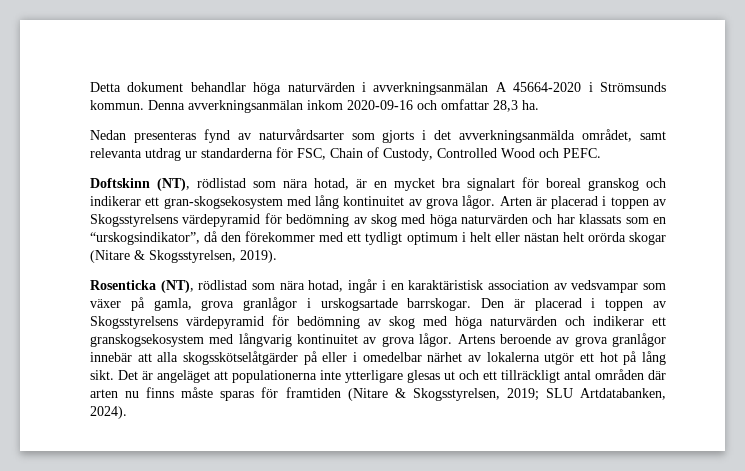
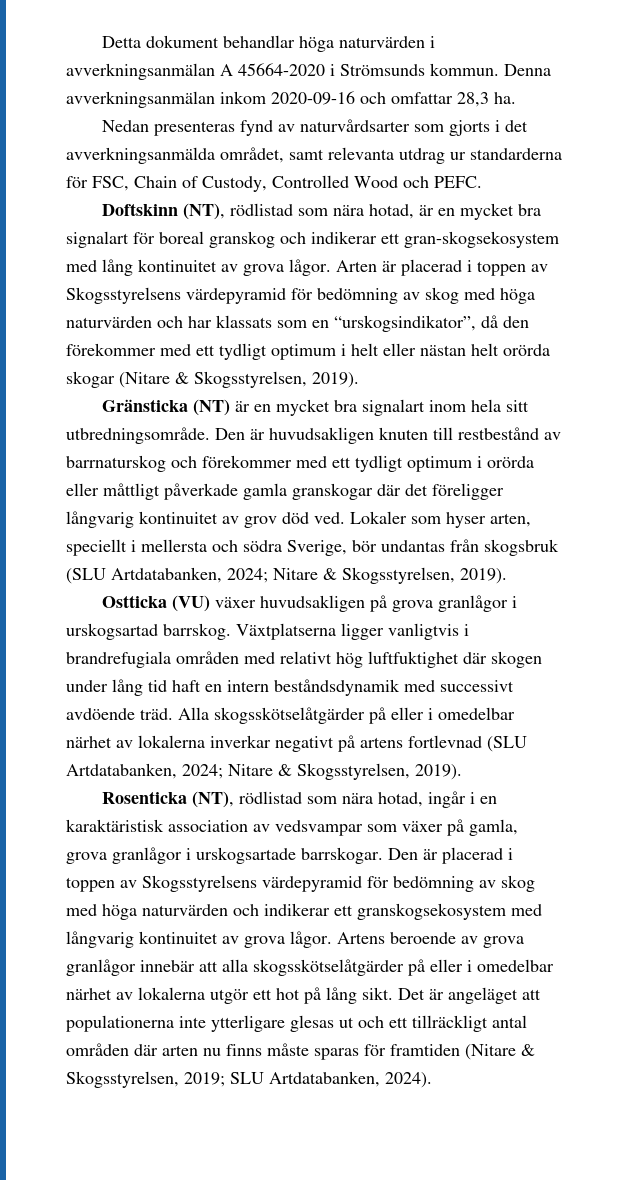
(277, 256) none -> [101,399,529,416] [66,427,561,444] [66,455,534,472] [66,483,504,500] [66,511,531,528] [66,539,559,556] [66,567,507,584] [101,595,517,612] [66,623,469,640] [66,651,542,668] [66,679,514,696] [66,707,515,724] [66,735,527,752] [66,763,462,780] // Gränsticka (NT) är en mycket bra signalart inom hela sitt utbredningsområde. Den är huvudsakligen knuten till restbestånd av barrnaturskog och förekommer med ett tydligt optimum i orörda eller måttligt påverkade gamla granskogar där det föreligger långvarig kontinuitet av grov död ved. Lokaler som hyser arten, speciellt i mellersta och södra Sverige, bör undantas från skogsbruk (SLU Artdatabanken, 2024; Nitare & Skogsstyrelsen, 2019). // Ostticka (VU) växer huvudsakligen på grova granlågor i urskogsartad barrskog. Växtplatserna ligger vanligtvis i brandrefugiala områden med relativt hög luftfuktighet där skogen under lång tid haft en intern beståndsdynamik med successivt avdöende träd. Alla skogsskötselåtgärder på eller i omedelbar närhet av lokalerna inverkar negativt på artens fortlevnad (SLU Artdatabanken, 2024; Nitare & Skogsstyrelsen, 2019).

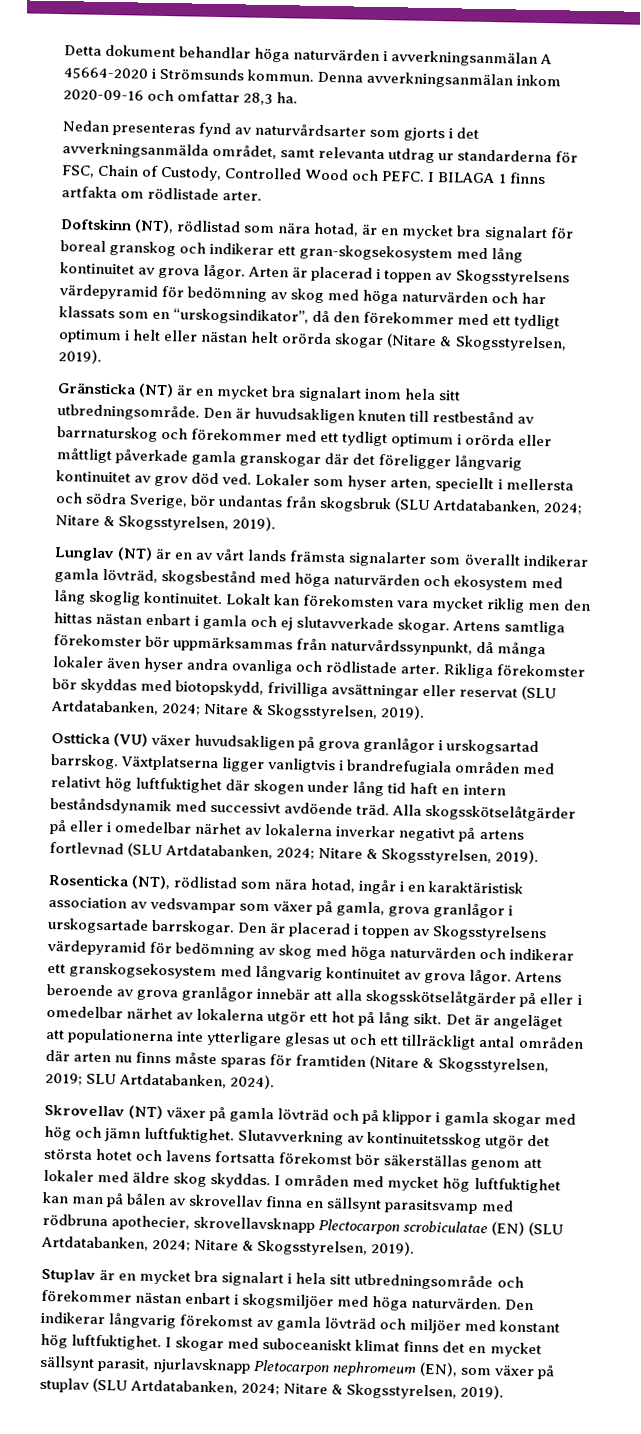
(482, 182) none -> [427,171,546,185] [61,186,263,201] I BILAGA 1 finns artfakta om rödlistade arter.
(507, 576) none -> [54,547,589,567] [54,568,564,591] [54,590,591,613] [53,612,565,636] [53,634,547,658] [52,656,586,679] [52,678,558,701] [51,700,426,721] // Lunglav (NT) är en av vårt lands främsta signalarter som överallt indikerar gamla lövträd, skogsbestånd med höga naturvärden och ekosystem med lång skoglig kontinuitet. Lokalt kan förekomsten vara mycket riklig men den hittas nästan enbart i gamla och ej slutavverkade skogar. Artens samtliga förekomster bör uppmärksammas från naturvårdssynpunkt, då många lokaler även hyser andra ovanliga och rödlistade arter. Rikliga förekomster bör skyddas med biotopskydd, frivilliga avsättningar eller reservat (SLU Artdatabanken, 2024; Nitare & Skogsstyrelsen, 2019).
(432, 1080) none -> [44,1104,576,1128] [44,1125,551,1149] [43,1148,543,1171] [43,1169,561,1194] [42,1191,514,1214] [42,1213,565,1237] [41,1235,416,1256] [41,1268,524,1291] [41,1289,535,1311] [40,1311,561,1334] [40,1333,542,1358] [39,1355,556,1380] [39,1377,505,1400] // Skrovellav (NT) växer på gamla lövträd och på klippor i gamla skogar med hög och jämn luftfuktighet. Slutavverkning av kontinuitetsskog utgör det största hotet och lavens fortsatta förekomst bör säkerställas genom att lokaler med äldre skog skyddas. I områden med mycket hög luftfuktighet kan man på bålen av skrovellav finna en sällsynt parasitsvamp med rödbruna apothecier, skrovellavsknapp Plectocarpon scrobiculatae (EN) (SLU Artdatabanken, 2024; Nitare & Skogsstyrelsen, 2019). // Stuplav är en mycket bra signalart i hela sitt utbredningsområde och förekommer nästan enbart i skogsmiljöer med höga naturvärden. Den indikerar långvarig förekomst av gamla lövträd och miljöer med konstant hög luftfuktighet. I skogar med suboceaniskt klimat finns det en mycket sällsynt parasit, njurlavsknapp Pletocarpon nephromeum (EN), som växer på stuplav (SLU Artdatabanken, 2024; Nitare & Skogsstyrelsen, 2019).

